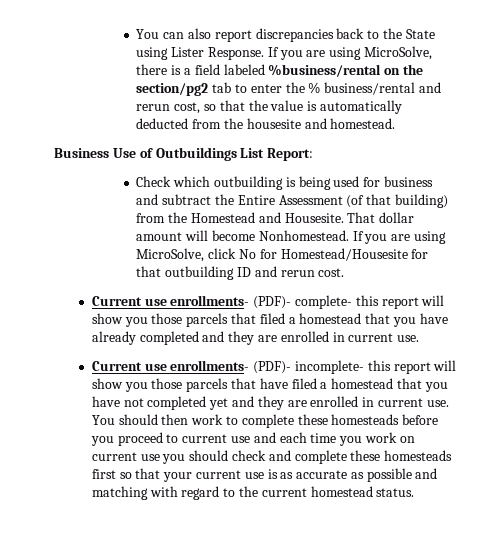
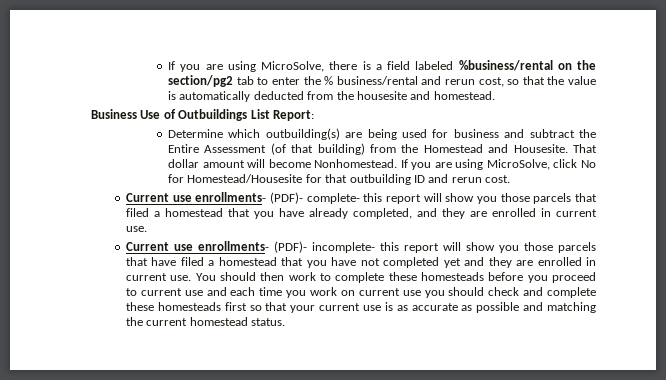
[136,28,435,42] [136,47,264,60] You can also report discrepancies back to the State using Lister Response. -> (168, 65) none
[136,176,296,190] Check which outbuilding is -> [168,128,363,140] Determine which outbuilding(s) are
[139,331,199,345] completed -> [352,208,412,219] completed,
[149,486,236,500] with regard to -> (596, 307) none

